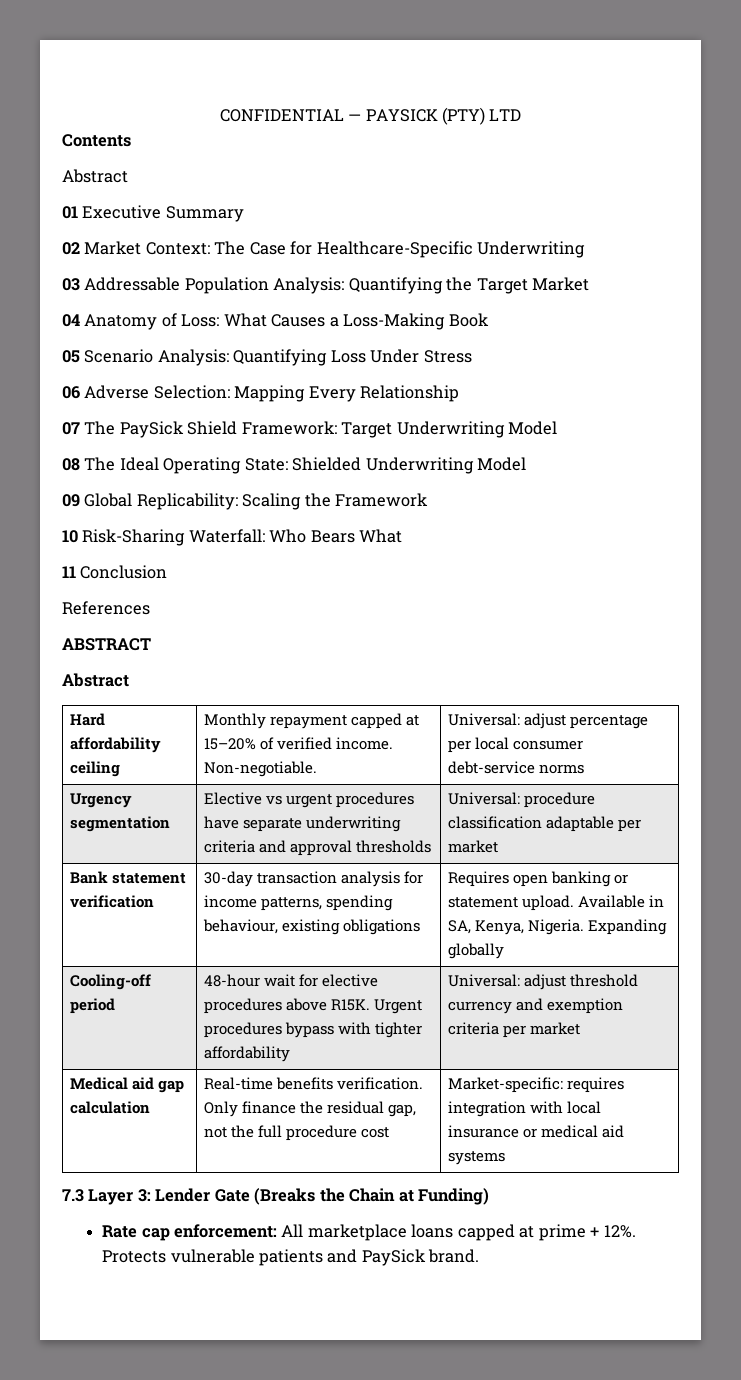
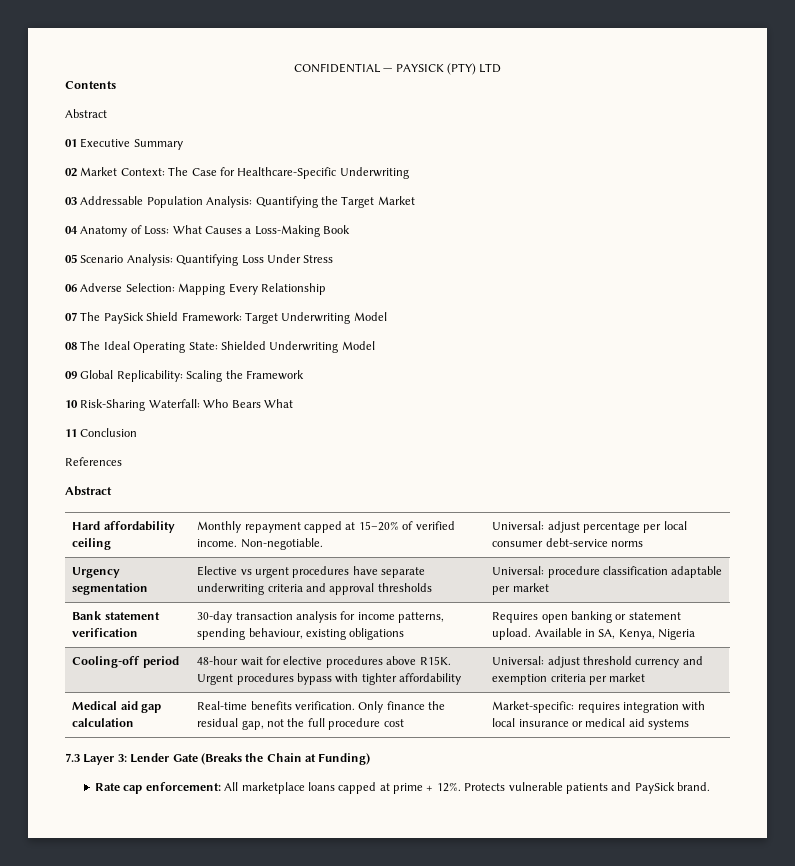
[62,638,151,651] // ABSTRACT -> (122, 461) none
[528,919,668,935] [448,943,505,959] Nigeria. Expanding globally -> [658,629,696,640] Nigeria

